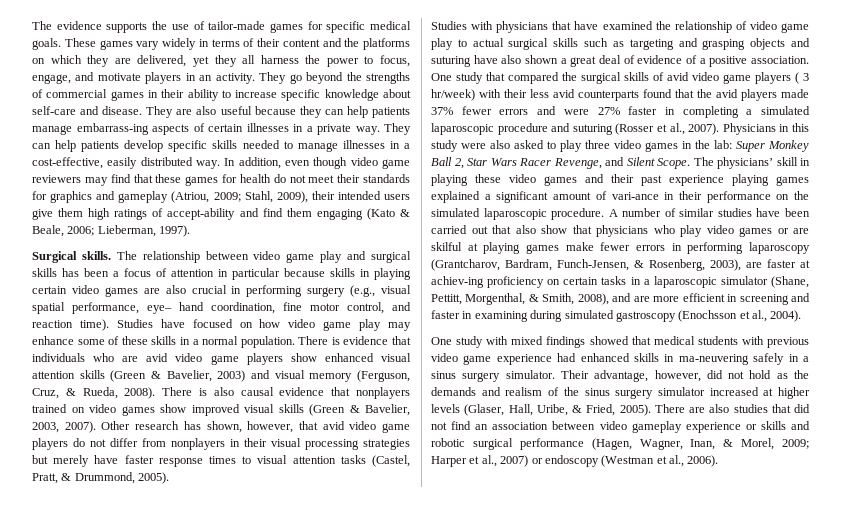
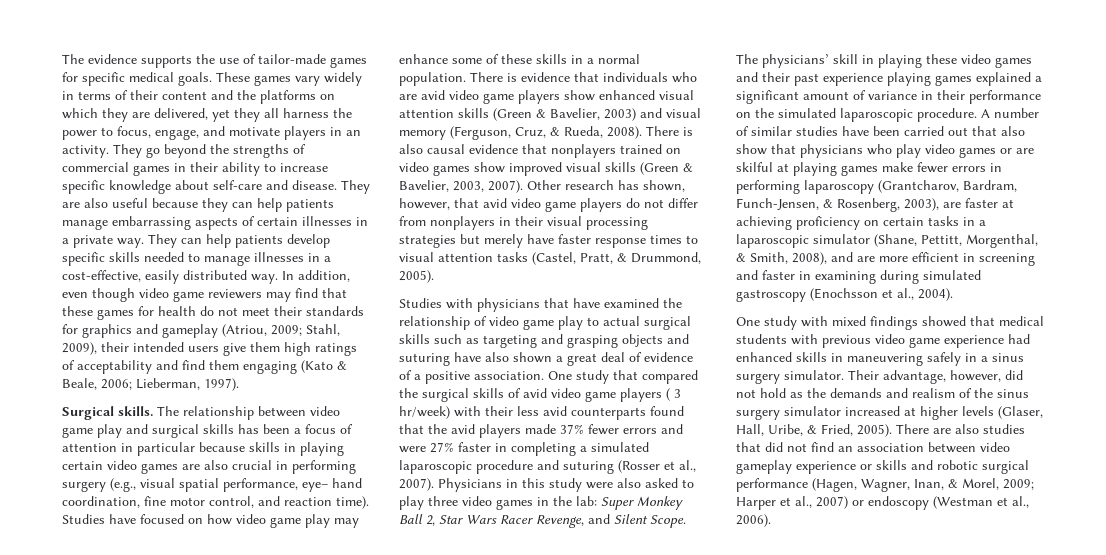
[76,123,149,135] embarrass-ing -> [112,216,191,230] embarrassing
[167,208,236,220] accept-ability -> [77,360,152,374] acceptability
[611,192,659,200] vari-ance -> [868,91,917,100] variance
[431,276,484,288] achiev-ing -> [736,216,792,230] achieving
[678,354,749,365] ma-neuvering -> [847,353,923,366] maneuvering

